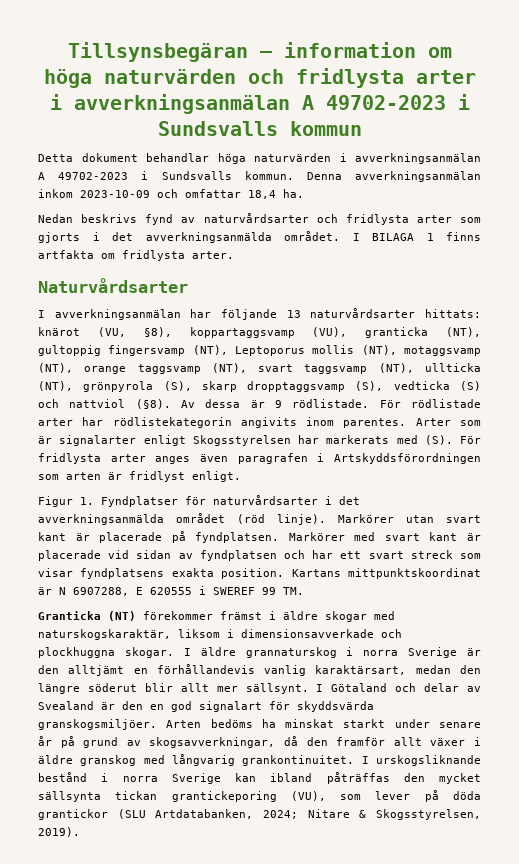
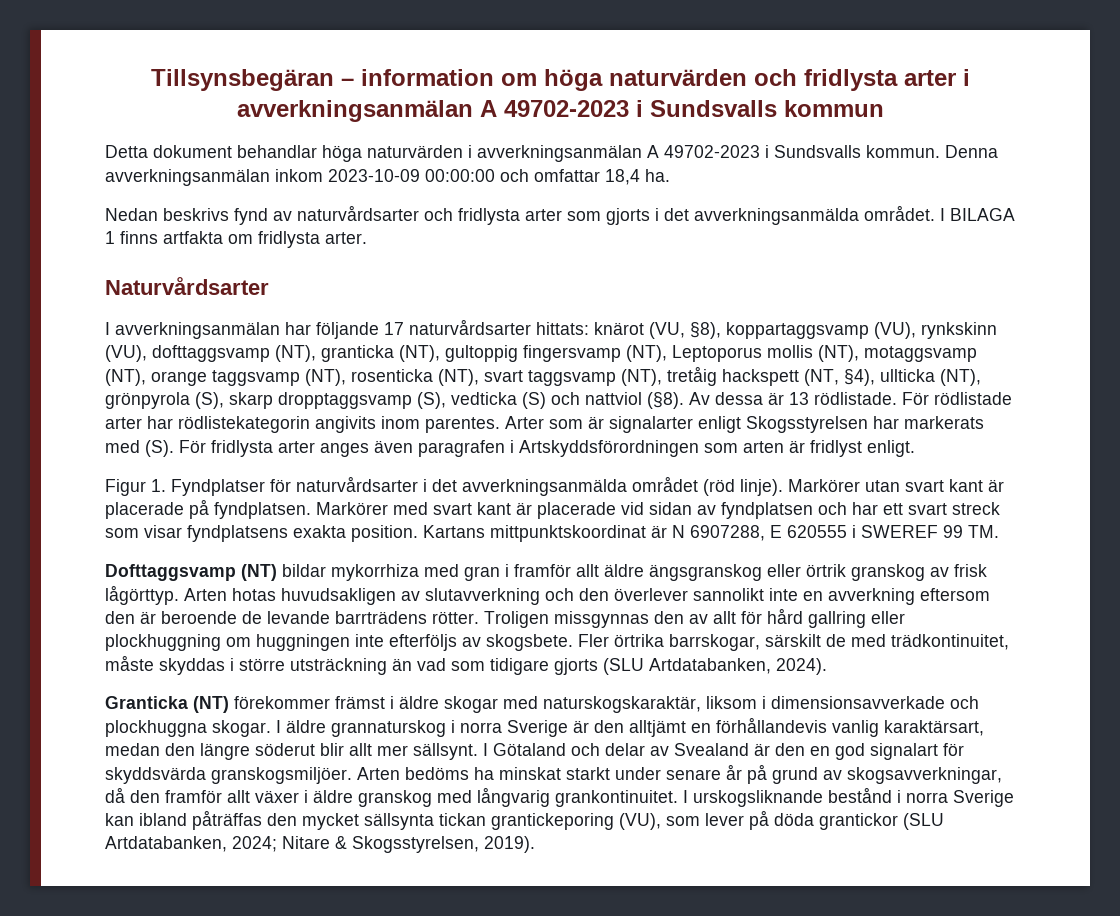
(150, 194) none -> [425,169,495,182] 00:00:00
[286,310,301,318] 13 -> [384,322,404,335] 17
(348, 332) none -> [921,322,997,339] [105,345,316,362] rynkskinn (VU), dofttaggsvamp (NT),
(247, 368) none -> [351,369,479,386] rosenticka (NT),
(414, 368) none -> [667,366,875,386] tretåig hackspett (NT, §4),
[275,400,283,408] 9 -> [789,392,809,405] 13
(304, 591) none -> [105,564,987,581] [105,585,990,605] [105,608,905,628] [105,634,1009,651] [105,655,827,675] // Dofttaggsvamp (NT) bildar mykorrhiza med gran i framför allt äldre ängsgranskog eller örtrik granskog av frisk lågörttyp. Arten hotas huvudsakligen av slutavverkning och den överlever sannolikt inte en avverkning eftersom den är beroende de levande barrträdens rötter. Troligen missgynnas den av allt för hård gallring eller plockhuggning om huggningen inte efterföljs av skogsbete. Fler örtrika barrskogar, särskilt de med trädkontinuitet, måste skyddas i större utsträckning än vad som tidigare gjorts (SLU Artdatabanken, 2024).

